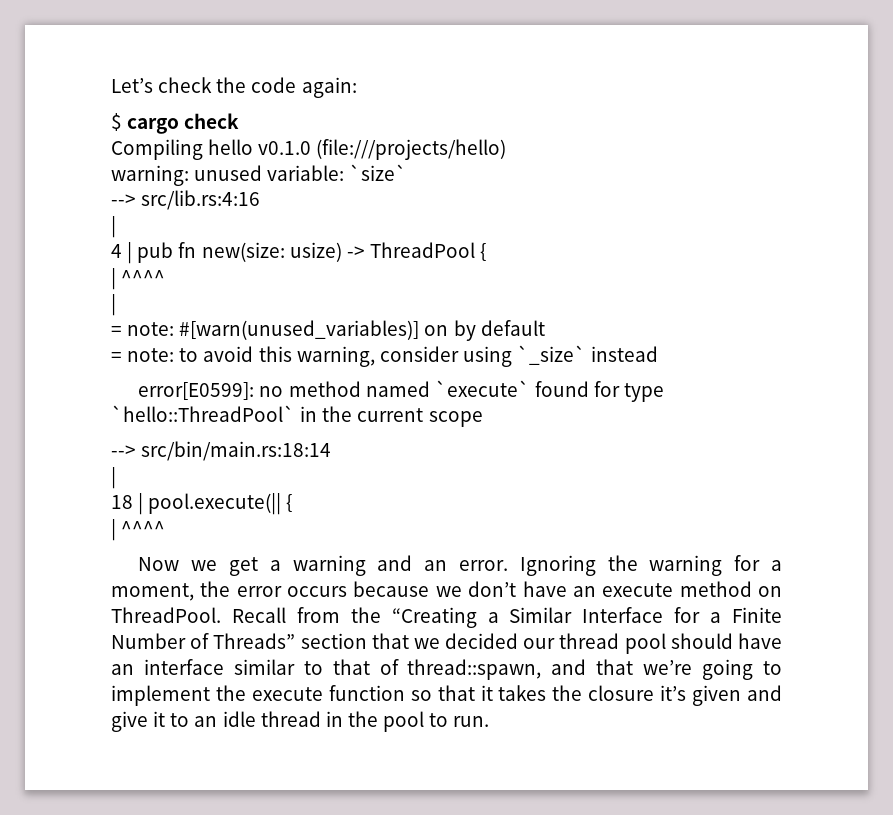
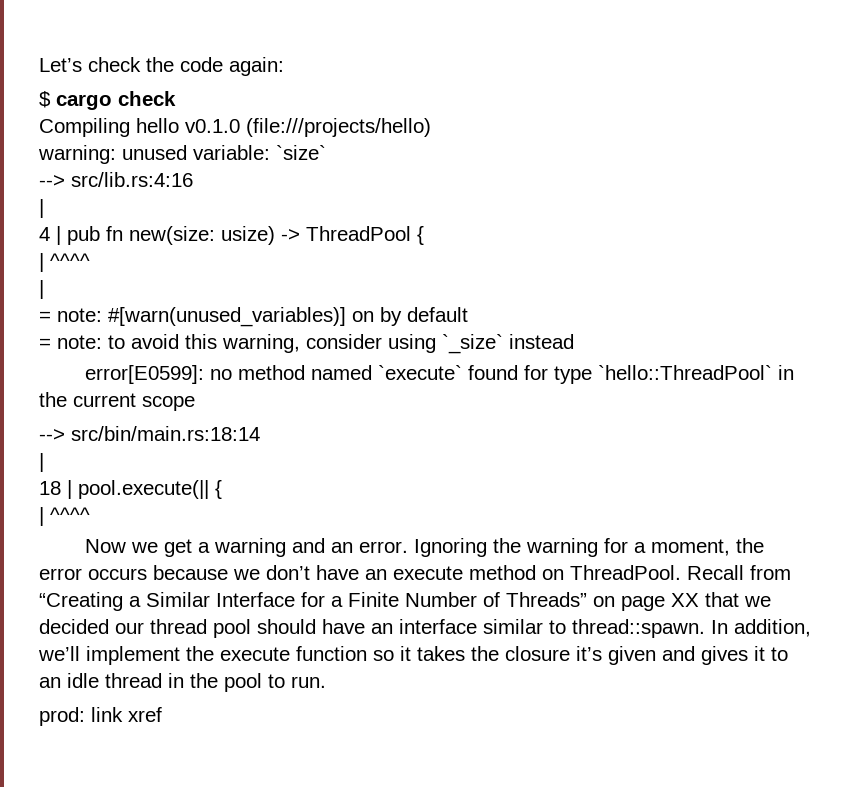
[350,607,381,623] the -> (791, 572) none
[300,633,367,649] section -> [593,593,699,611] on page XX
[332,659,782,680] that of thread::spawn, and that we’re going to -> [572,619,811,638] [38,646,80,661] thread::spawn. In addition, we’ll
[437,685,475,701] that -> (394, 655) none
[111,711,148,732] give -> [701,646,748,665] gives
(490, 721) none -> [39,707,162,726] // prod: link xref

